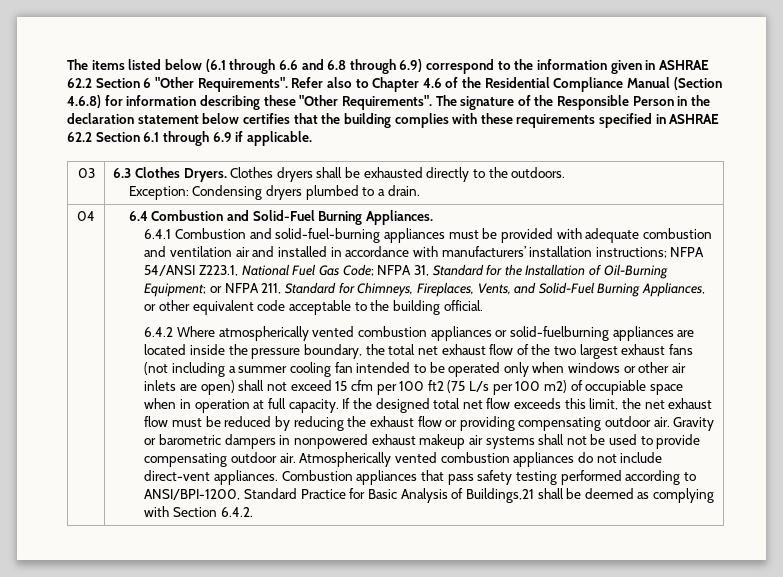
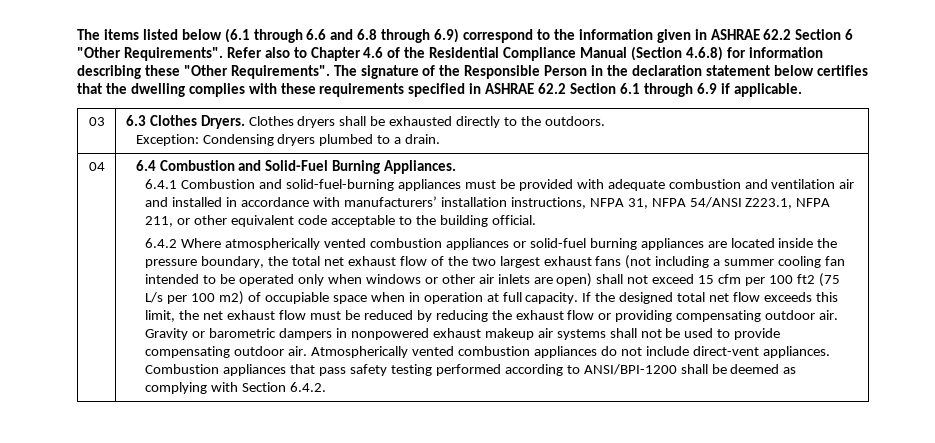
[343,113,391,128] building -> [130,83,185,97] dwelling
[595,247,705,258] [144,264,668,279] [144,282,706,297] instructions; NFPA 54/ANSI Z223.1, National Fuel Gas Code; NFPA 31, Standard for the Installation of Oil-Burning Equipment; or NFPA 211, Standard for Chimneys, Fireplaces, Vents, and Solid-Fuel Burning Appliances, -> [510,197,831,209] [145,216,174,227] instructions, NFPA 31, NFPA 54/ANSI Z223.1, NFPA 211,
[509,326,609,341] solid-fuelburning -> [529,238,637,250] solid-fuel burning
[144,488,534,503] ANSI/BPI-1200, Standard Practice for Basic Analysis of Buildings,21 -> [583,364,677,375] ANSI/BPI-1200

